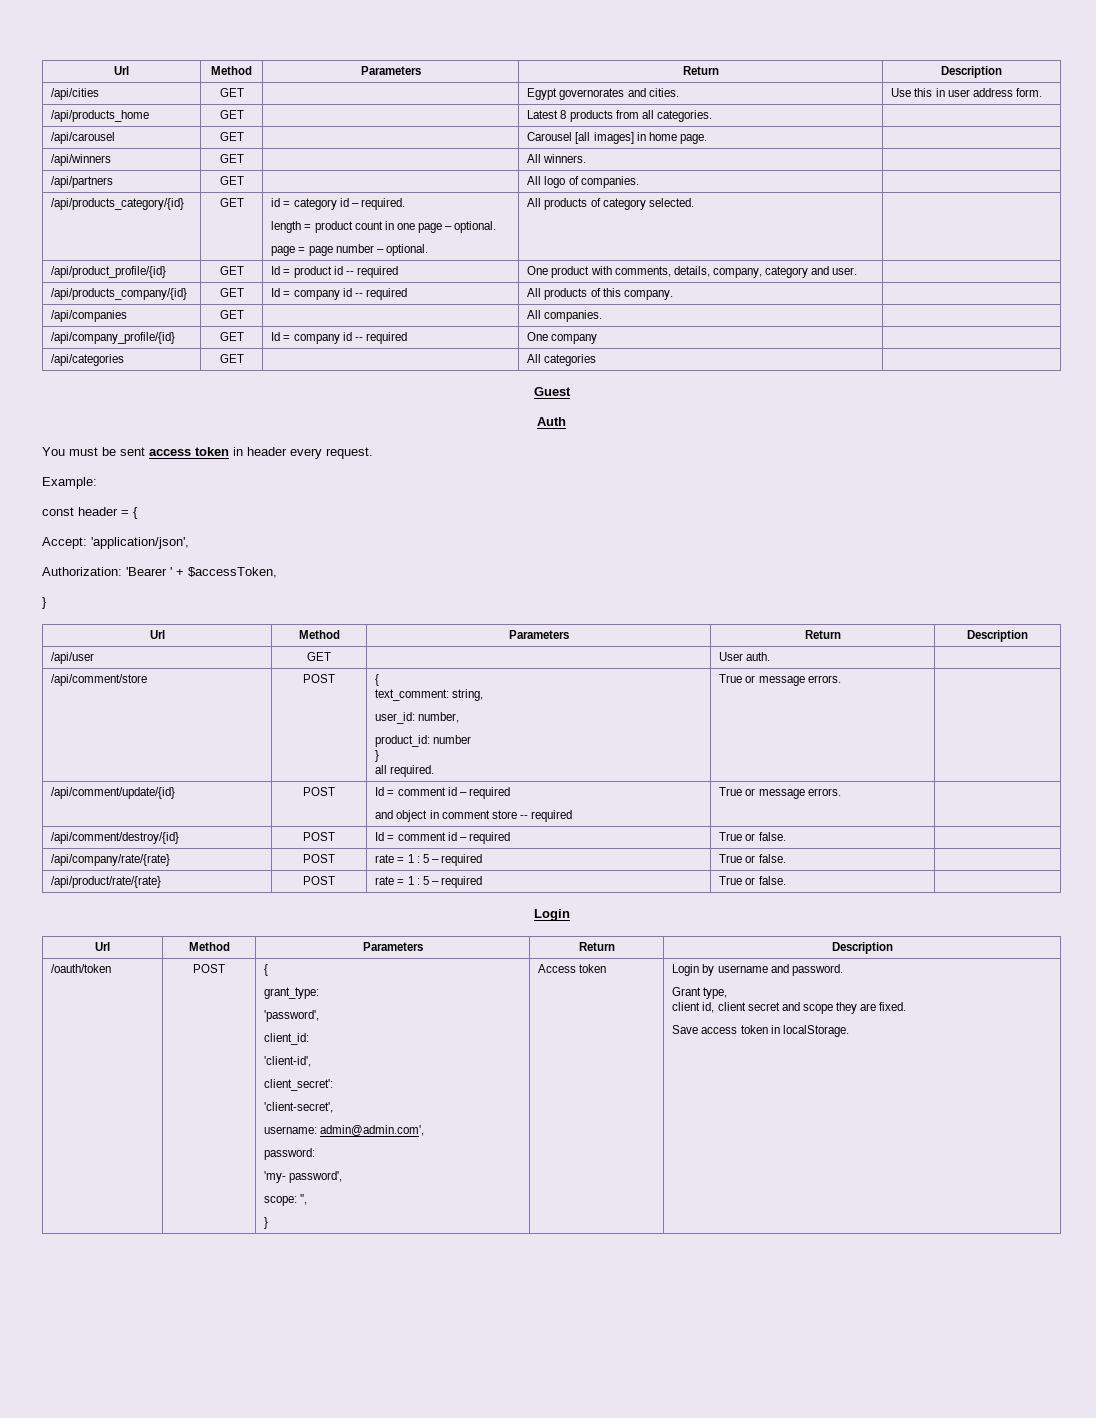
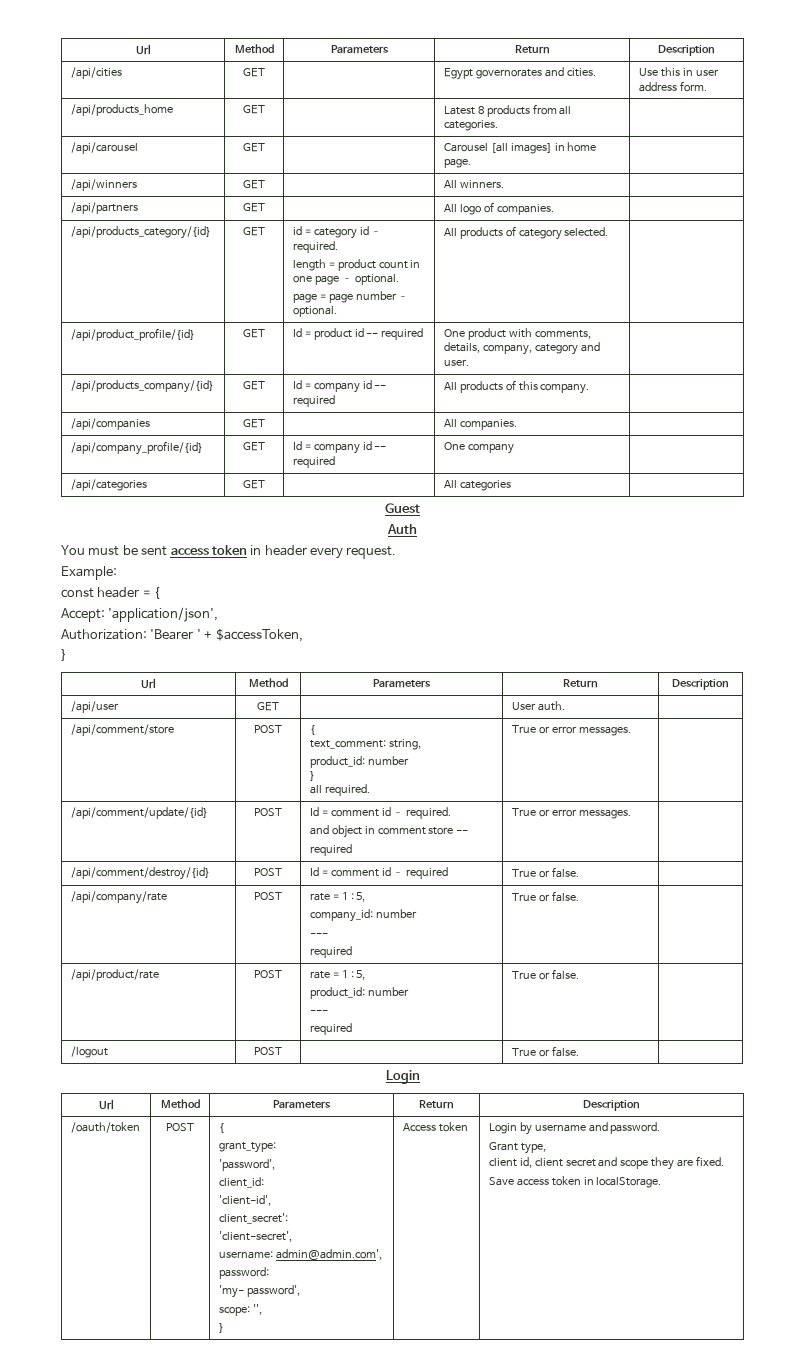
[375,712,460,724] // user_id: number, -> (421, 744) none
[758,675,841,686] message errors. -> [551,726,631,736] error messages.
[468,787,510,799] required -> [406,807,452,819] required.
[530,810,572,822] [719,787,841,799] required | True or message errors. -> [309,844,352,856] [511,808,631,819] // required | True or error messages.
[51,854,171,866] [303,854,335,863] [375,854,482,866] [719,854,786,863] [51,876,162,888] [303,876,335,885] [375,876,482,888] [719,876,786,885] /api/company/rate/{rate} | POST | rate = 1 : 5 – required | True or false. | // /api/product/rate/{rate} | POST | rate = 1 : 5 – required | True or false. | -> [70,891,167,904] [254,892,282,901] [309,892,366,902] [309,909,417,922] [309,933,328,937] [309,946,352,958] [511,891,579,902] [70,969,159,981] [254,970,282,979] [309,970,366,980] [309,987,409,999] [309,1010,328,1014] [309,1023,352,1035] [511,969,579,980] [70,1046,108,1058] [254,1047,282,1056] [511,1046,579,1057] /api/company/rate | POST | rate = 1 : 5, // company_id: number // --- // required | True or false. | // /api/product/rate | POST | rate = 1 : 5, // product_id: number // --- // required | True or false. | // /logout | POST | | True or false. |

